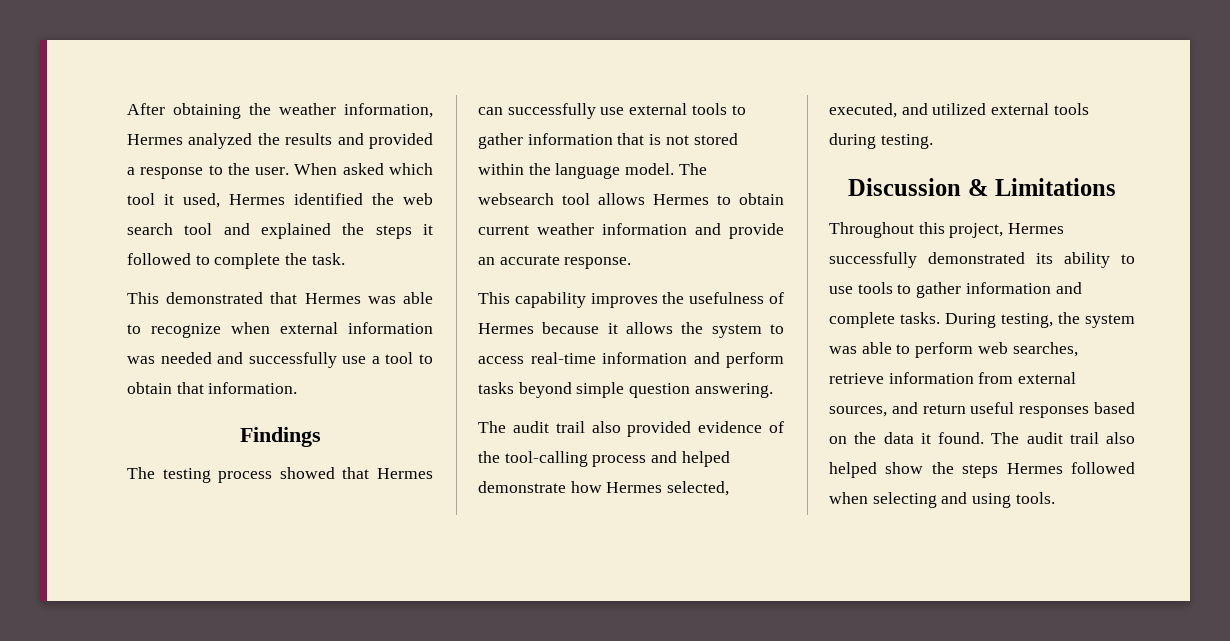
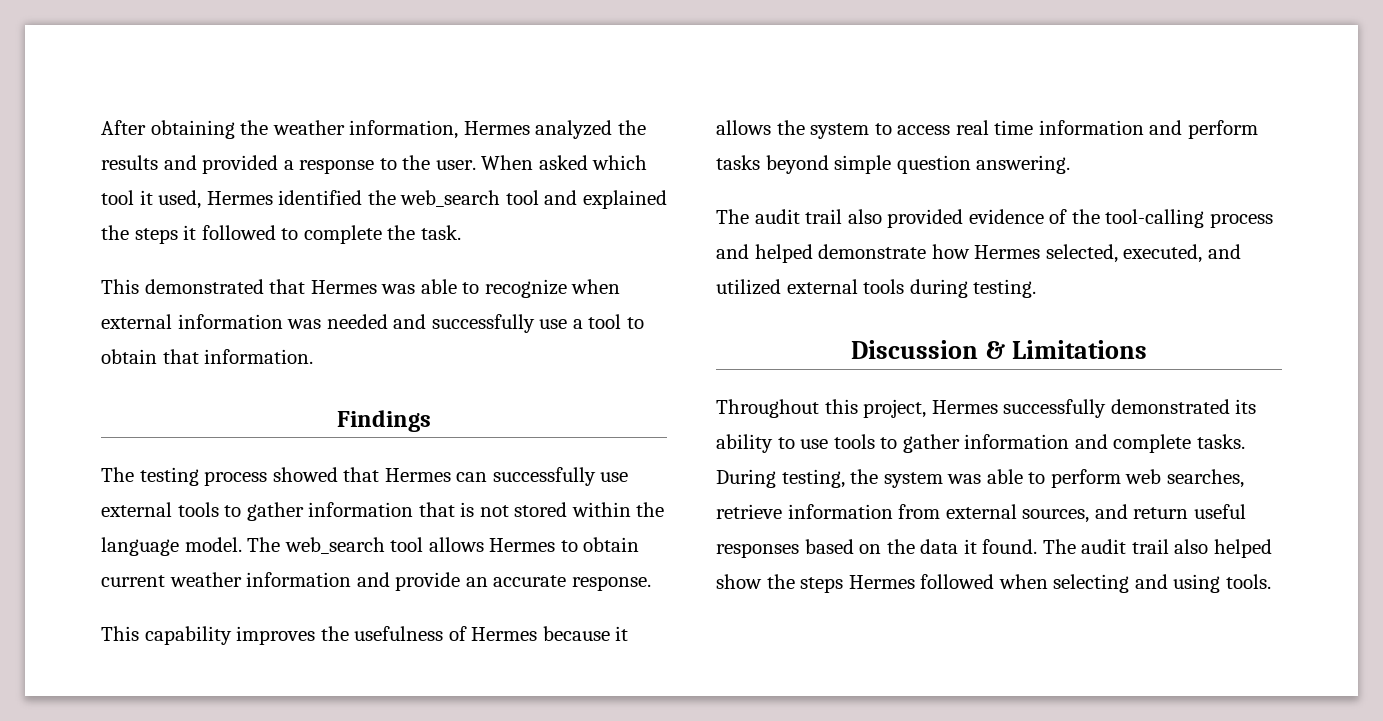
[403,193,433,205] [127,223,173,235] web search -> [400,190,501,207] web_search
[478,193,554,205] websearch -> [284,537,385,554] web_search
[530,352,596,364] real-time -> [955,120,1034,135] real time

